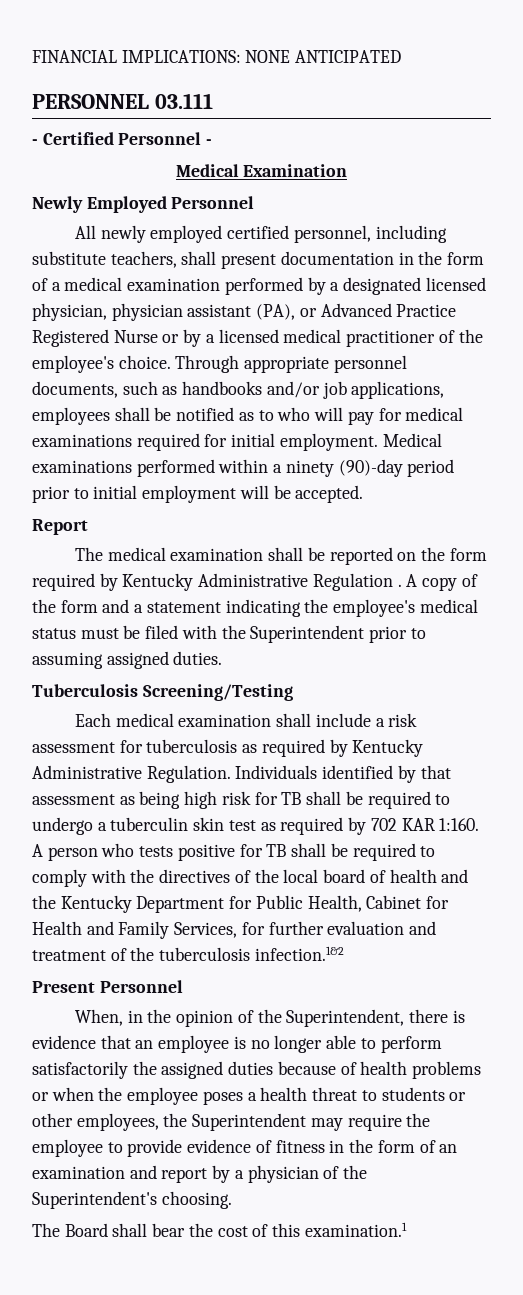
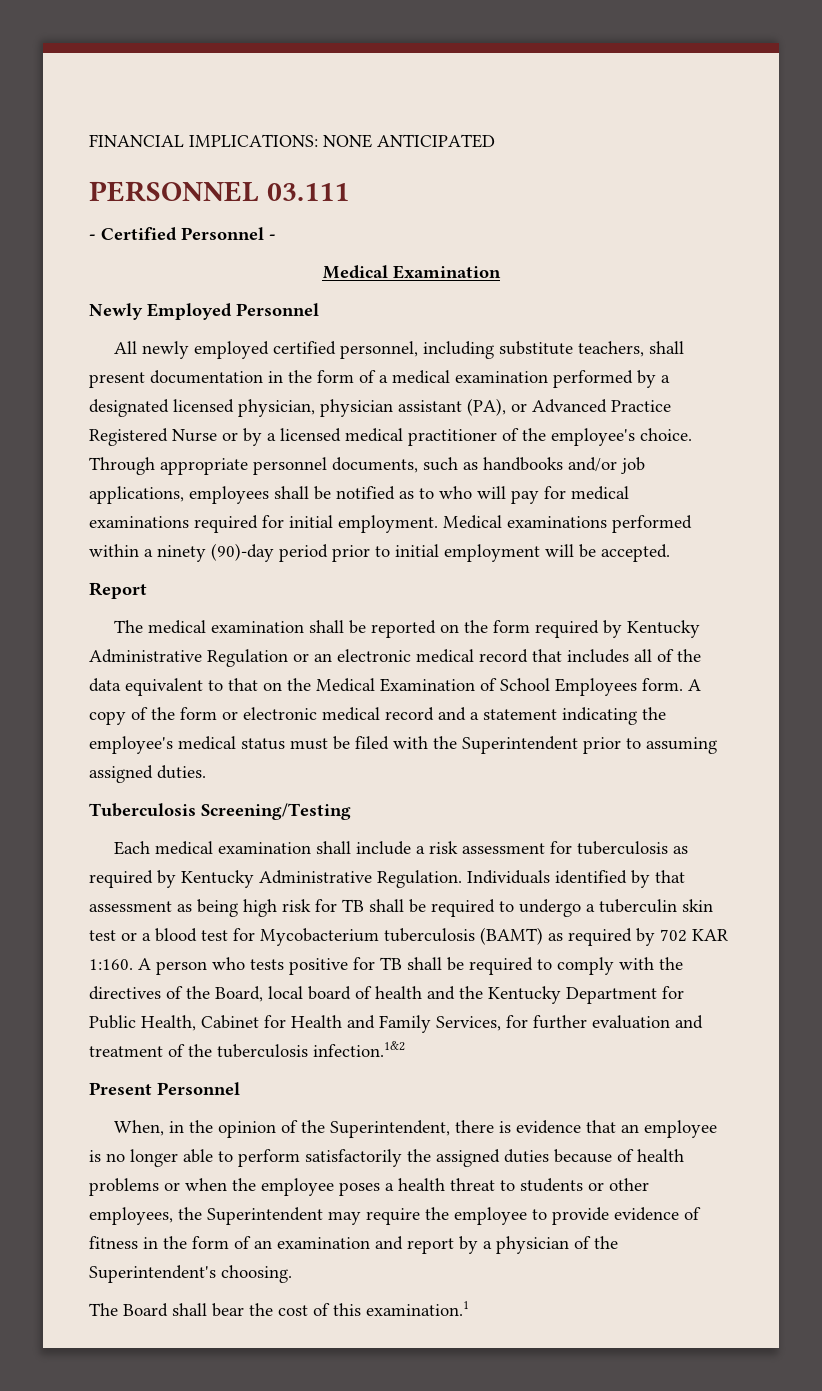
[397,584,402,587] . -> [293,649,701,663] [89,678,683,696] or an electronic medical record that includes all of the data equivalent to that on the Medical Examination of School Employees form.
(98, 606) none -> [222,707,434,721] or electronic medical record
(256, 825) none -> [121,927,543,946] or a blood test for Mycobacterium tuberculosis (BAMT)
(279, 876) none -> [215,986,263,1002] Board,

